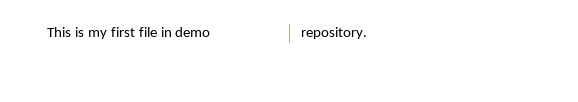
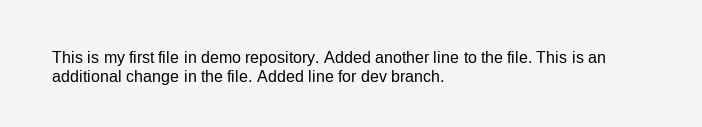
(367, 33) none -> [323,51,607,63] [52,70,444,85] Added another line to the file. This is an additional change in the file. Added line for dev branch.

